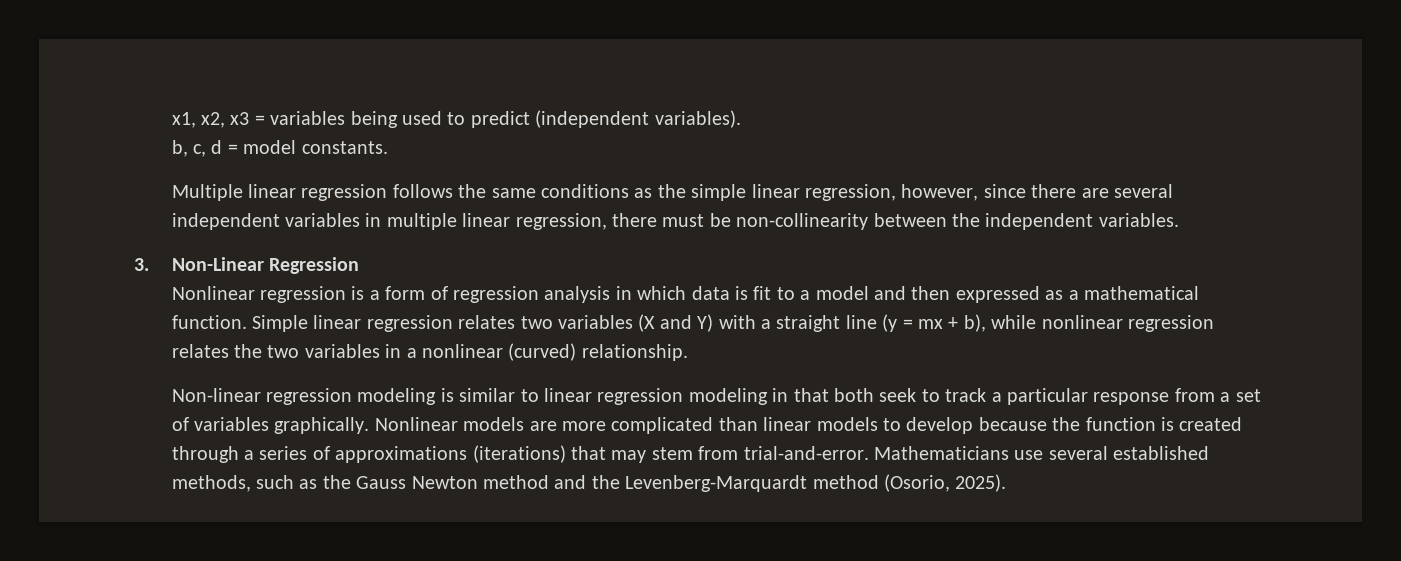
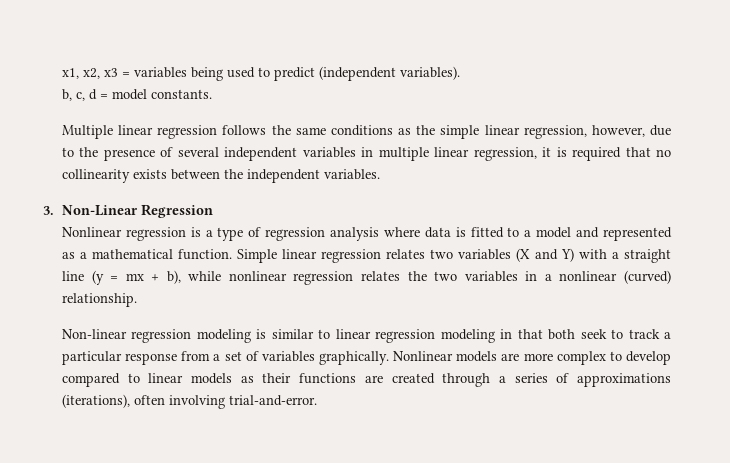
[983,184,1109,198] since there are -> [649,125,671,136] [61,147,174,161] due to the presence of
[611,213,869,230] there must be non-collinearity -> [542,147,672,161] [61,169,167,183] it is required that no collinearity exists
[385,286,426,300] form -> [217,227,244,241] type
[615,286,687,300] in which -> [383,227,420,237] where
[753,286,772,300] fit -> [470,227,504,238] fitted
[911,286,1040,303] then expressed -> [602,227,672,241] represented
[611,417,1174,434] complicated than linear models to develop because the function is -> [556,351,671,365] [61,373,383,387] complex to develop compared to linear models as their functions are
[472,445,1210,463] [171,474,1007,492] (iterations) that may stem from trial-and-error. Mathematicians use several established methods, such as the Gauss Newton method and the Levenberg-Marquardt method (Osorio, 2025). -> [61,394,317,409] (iterations), often involving trial-and-error.

